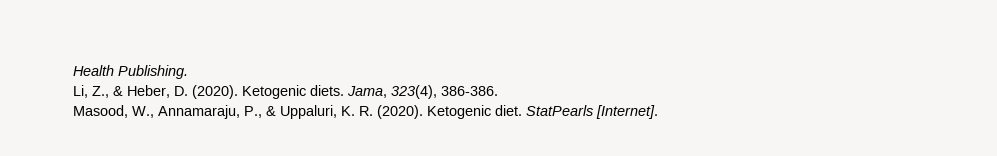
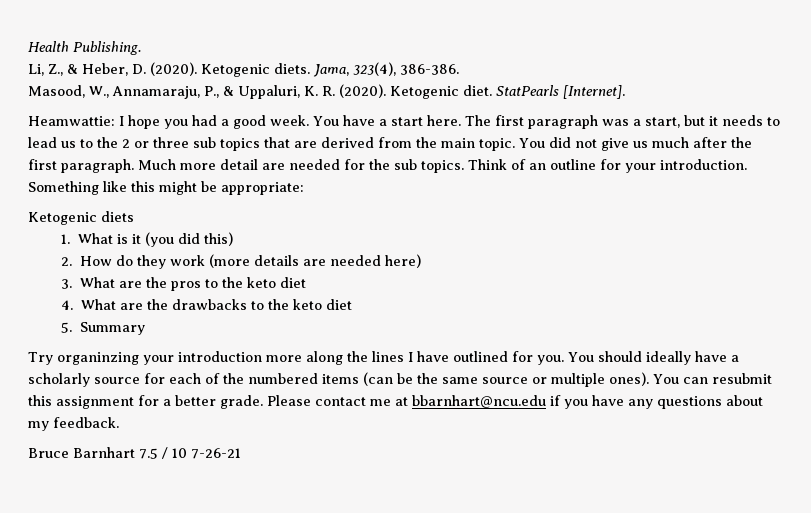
(658, 112) none -> [28,115,780,129] [28,137,752,151] [28,159,747,173] [28,181,304,195] [28,211,134,225] [61,232,233,247] [61,254,421,269] [61,277,306,291] [61,299,352,310] [61,322,145,335] [28,351,739,365] [28,372,772,387] [28,395,763,409] [28,417,119,431] [28,447,241,459] // Heamwattie: I hope you had a good week. You have a start here. The first paragraph was a start, but it needs to lead us to the 2 or three sub topics that are derived from the main topic. You did not give us much after the first paragraph. Much more detail are needed for the sub topics. Think of an outline for your introduction. Something like this might be appropriate: // Ketogenic diets // 1. What is it (you did this) // 2. How do they work (more details are needed here) // 3. What are the pros to the keto diet // 4. What are the drawbacks to the keto diet // 5. Summary // Try organinzing your introduction more along the lines I have outlined for you. You should ideally have a scholarly source for each of the numbered items (can be the same source or multiple ones). You can resubmit this assignment for a better grade. Please contact me at bbarnhart@ncu.edu if you have any questions about my feedback. // Bruce Barnhart 7.5 / 10 7-26-21

